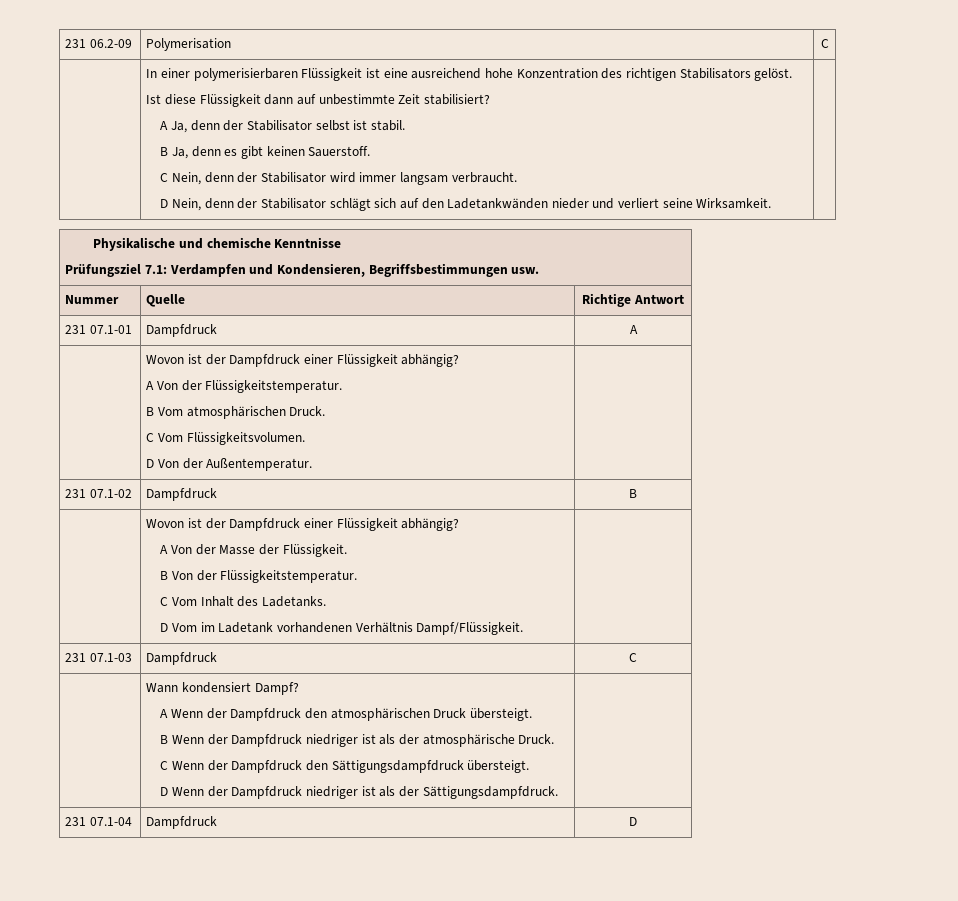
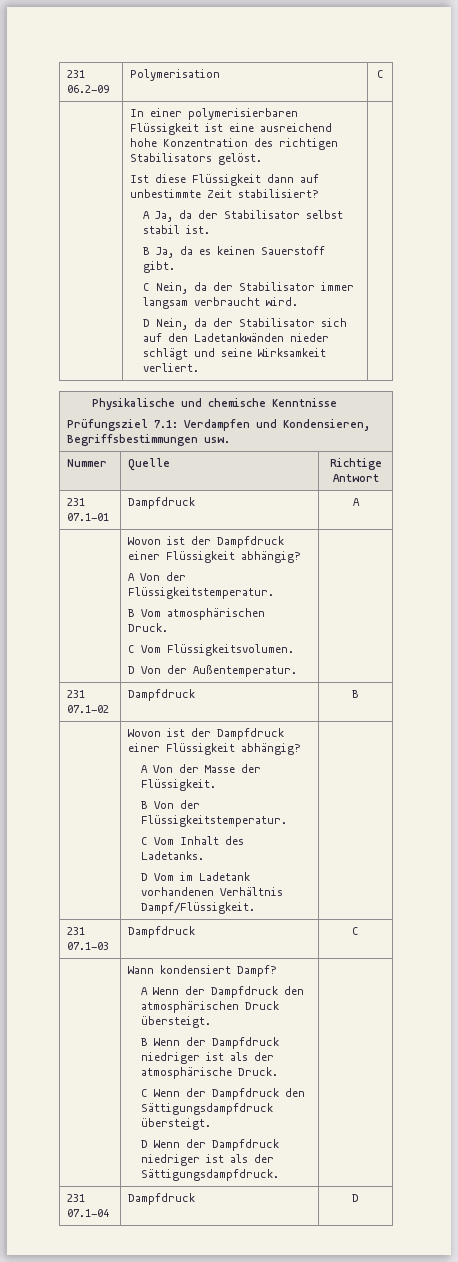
[190,120,220,131] denn -> [178,210,192,219] da
[353,120,405,131] ist stabil. -> [142,225,210,234] stabil ist.
[191,146,371,159] denn es gibt keinen Sauerstoff. -> [179,246,325,255] [142,261,175,273] da es keinen Sauerstoff gibt.
[204,172,356,183] denn der Stabilisator wird -> [193,282,315,291] da der Stabilisator
[451,172,517,183] verbraucht. -> [193,297,298,306] verbraucht wird.
[204,198,371,211] denn der Stabilisator schlägt -> [193,318,315,327] da der Stabilisator
[592,198,772,209] und verliert seine Wirksamkeit. -> [142,348,326,360] [142,363,199,372] schlägt und seine Wirksamkeit verliert.

